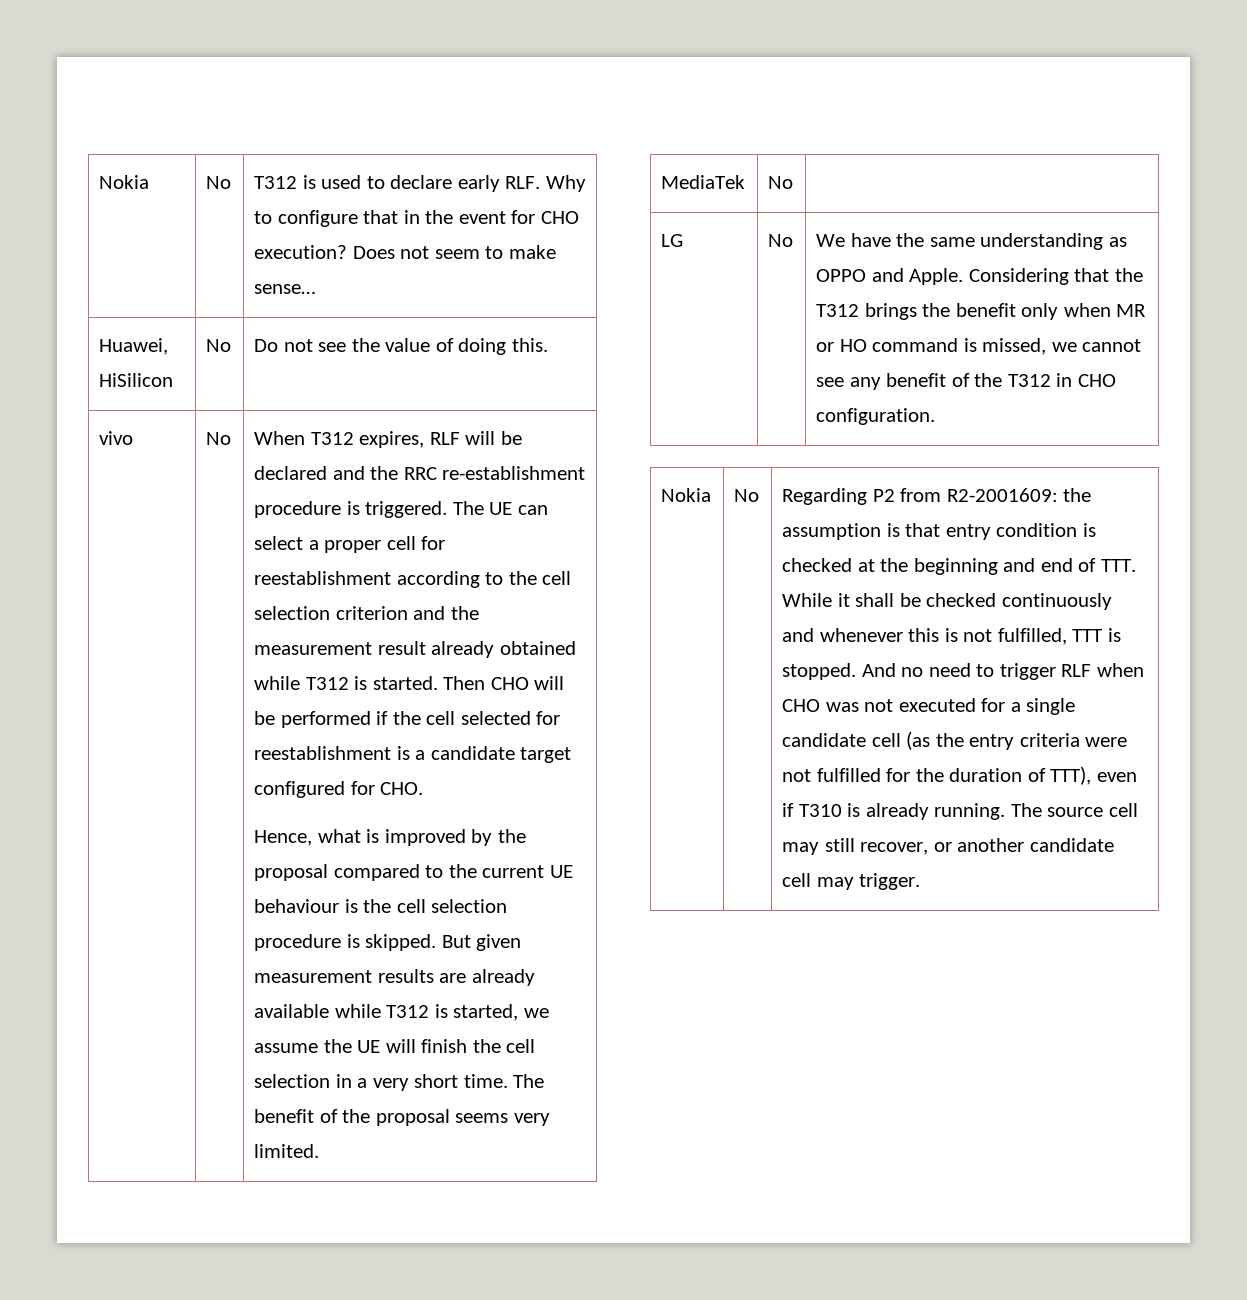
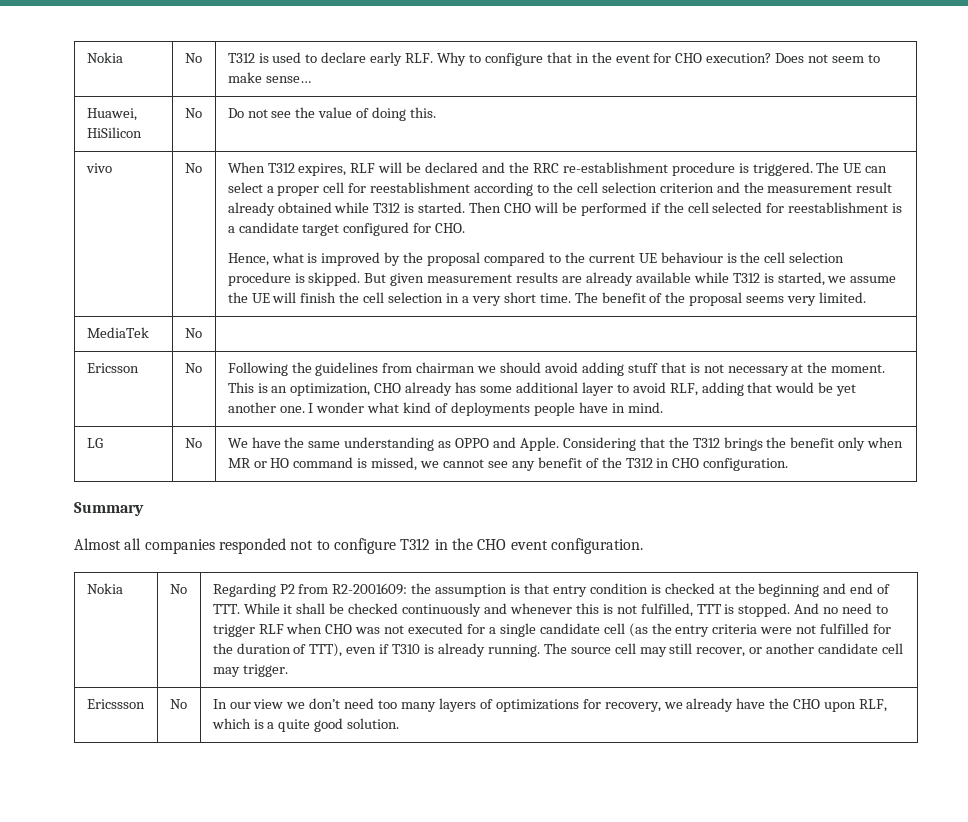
(794, 182) none -> [86,363,139,373] [184,363,202,373] [227,362,886,376] [227,382,857,396] [227,402,663,416] // Ericsson | No | Following the guidelines from chairman we should avoid adding stuff that is not necessary at the moment. This is an optimization, CHO already has some additional layer to avoid RLF, adding that would be yet another one. I wonder what kind of deployments people have in mind.
(936, 416) none -> [74,502,144,516] [74,538,643,554] // Summary // Almost all companies responded not to configure T312 in the CHO event configuration.
(921, 881) none -> [86,699,145,709] [169,699,187,709] [212,698,888,712] [211,718,400,732] // Ericssson | No | In our view we don’t need too many layers of optimizations for recovery, we already have the CHO upon RLF, which is a quite good solution.

